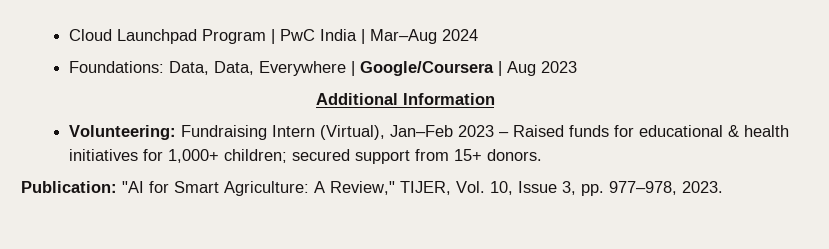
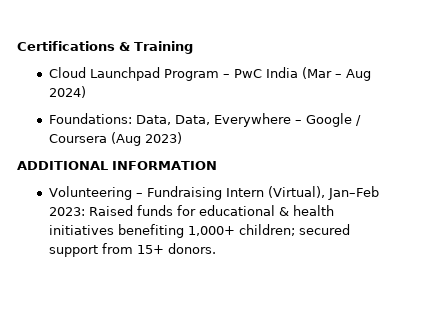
(68, 35) none -> [17,41,193,54] Certifications & Training //
[270,29,275,44] | -> [222,74,230,78] –
[360,29,478,44] | Mar–Aug 2024 -> [301,67,371,81] [48,86,86,98] (Mar – Aug 2024)
[350,61,577,76] [315,93,495,105] [68,125,176,140] | Google/Coursera | Aug 2023 // Additional Information // Volunteering: -> [294,113,361,127] [48,132,182,146] [17,161,217,170] [48,186,143,200] – Google / Coursera (Aug 2023) // ADDITIONAL INFORMATION // Volunteering –
[457,125,509,137] 2023 – -> [48,207,85,216] 2023:
[142,149,163,161] for -> [117,224,184,238] benefiting
[21,181,723,196] // Publication: "AI for Smart Agriculture: A Review," TIJER, Vol. 10, Issue 3, pp. 977–978, 2023. -> (216, 248) none

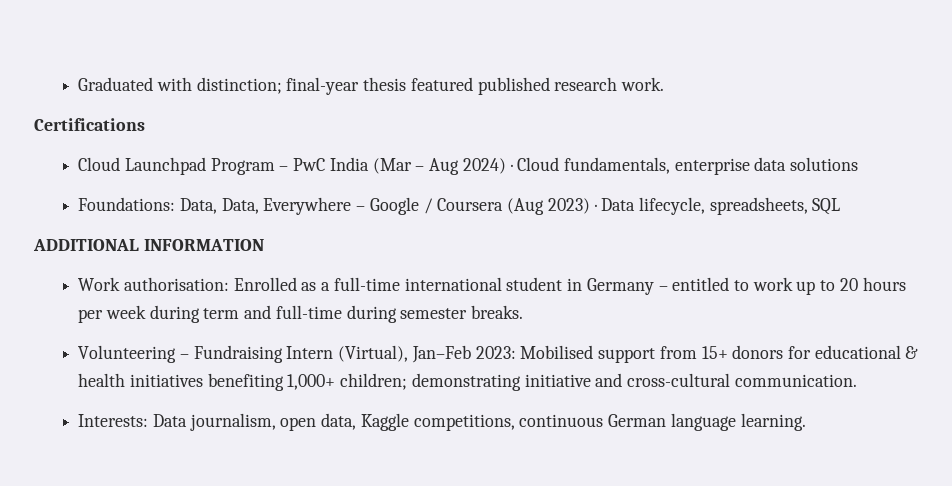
(17, 46) none -> [78,77,665,95] Graduated with distinction; final-year thesis featured published research work. //
[119,41,193,54] & Training -> (145, 124) none
(86, 92) none -> [510,157,859,175] · Cloud fundamentals, enterprise data solutions
[17,161,217,170] // ADDITIONAL INFORMATION -> [594,197,841,215] [33,239,264,251] [78,277,906,295] [78,305,524,323] · Data lifecycle, spreadsheets, SQL // ADDITIONAL INFORMATION // Work authorisation: Enrolled as a full-time international student in Germany – entitled to work up to 20 hours per week during term and full-time during semester breaks.
[88,205,173,216] Raised funds -> [520,345,784,363] Mobilised support from 15+ donors
[298,224,350,235] [48,243,216,257] secured support from 15+ donors. -> [411,373,857,391] [78,413,806,431] demonstrating initiative and cross-cultural communication. // Interests: Data journalism, open data, Kaggle competitions, continuous German language learning.

